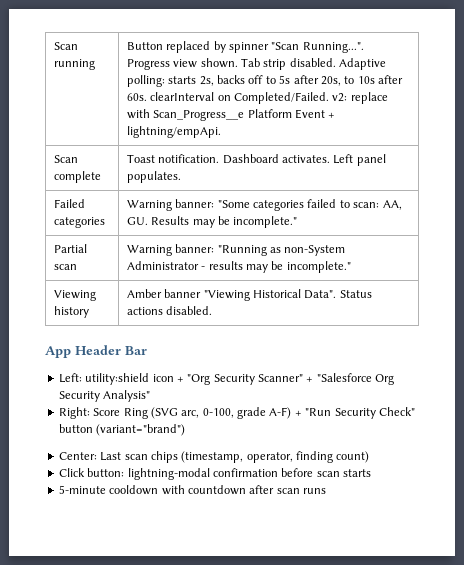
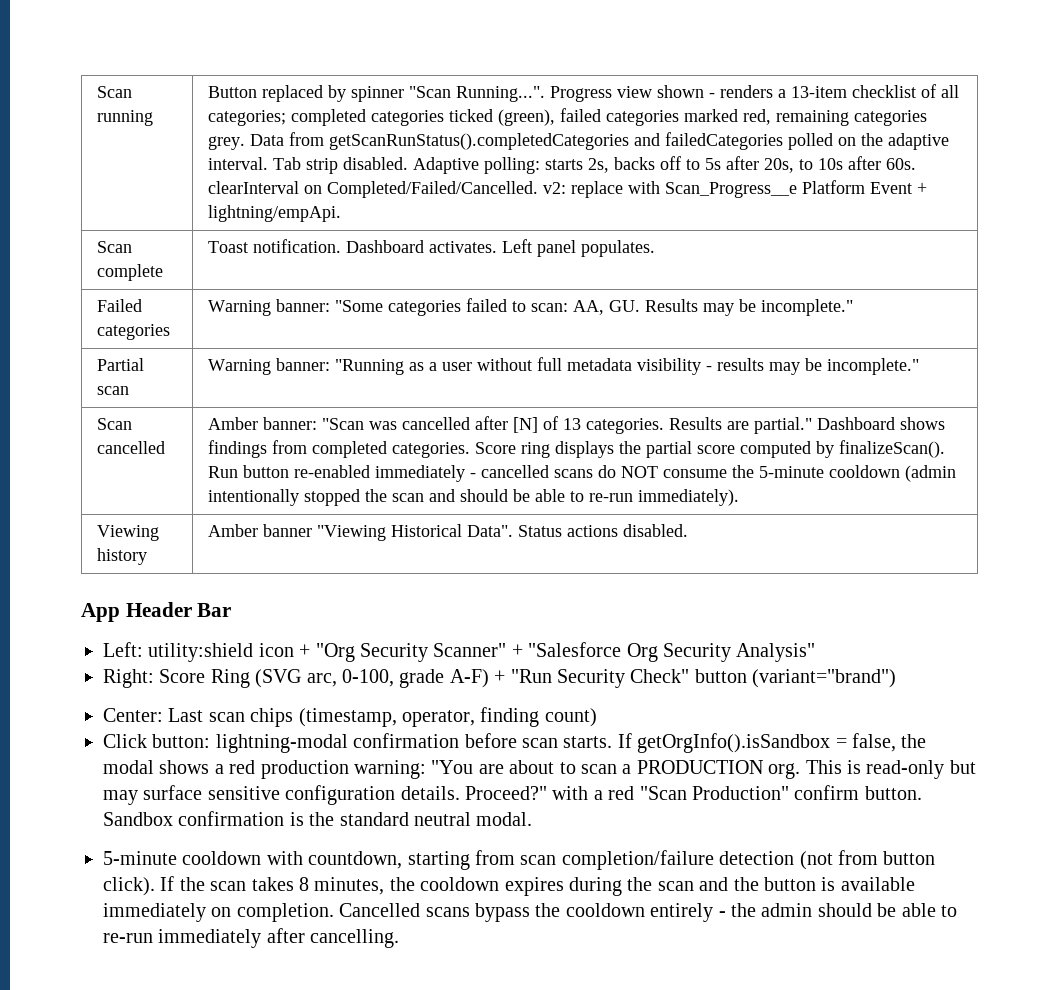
[200,58,238,68] shown. -> [656,84,959,98] [207,108,927,126] [207,132,949,150] [207,157,268,170] shown - renders a 13-item checklist of all categories; completed categories ticked (green), failed categories marked red, remaining categories grey. Data from getScanRunStatus().completedCategories and failedCategories polled on the adaptive interval.
[234,92,330,104] Completed/Failed. -> [326,181,538,198] Completed/Failed/Cancelled.
[284,245,346,256] [126,261,199,270] non-System Administrator -> [428,357,701,375] a user without full metadata visibility
(351, 267) none -> [96,418,132,430] [96,441,165,454] [207,416,945,434] [207,440,945,458] [207,465,956,482] [207,489,739,506] // Scan cancelled | Amber banner: "Scan was cancelled after [N] of 13 categories. Results are partial." Dashboard shows findings from completed categories. Score ring displays the partial score computed by finalizeScan(). Run button re-enabled immediately - cancelled scans do NOT consume the 5-minute cooldown (admin intentionally stopped the scan and should be able to re-run immediately).
[343,469,371,477] [58,485,326,495] starts // 5-minute cooldown with countdown after scan runs -> [563,733,927,753] [103,760,976,779] [103,785,922,805] [103,811,533,826] [103,850,936,870] [103,876,915,896] [103,903,957,922] [103,928,400,948] starts. If getOrgInfo().isSandbox = false, the modal shows a red production warning: "You are about to scan a PRODUCTION org. This is read-only but may surface sensitive configuration details. Proceed?" with a red "Scan Production" confirm button. Sandbox confirmation is the standard neutral modal. // 5-minute cooldown with countdown, starting from scan completion/failure detection (not from button click). If the scan takes 8 minutes, the cooldown expires during the scan and the button is available immediately on completion. Cancelled scans bypass the cooldown entirely - the admin should be able to re-run immediately after cancelling.

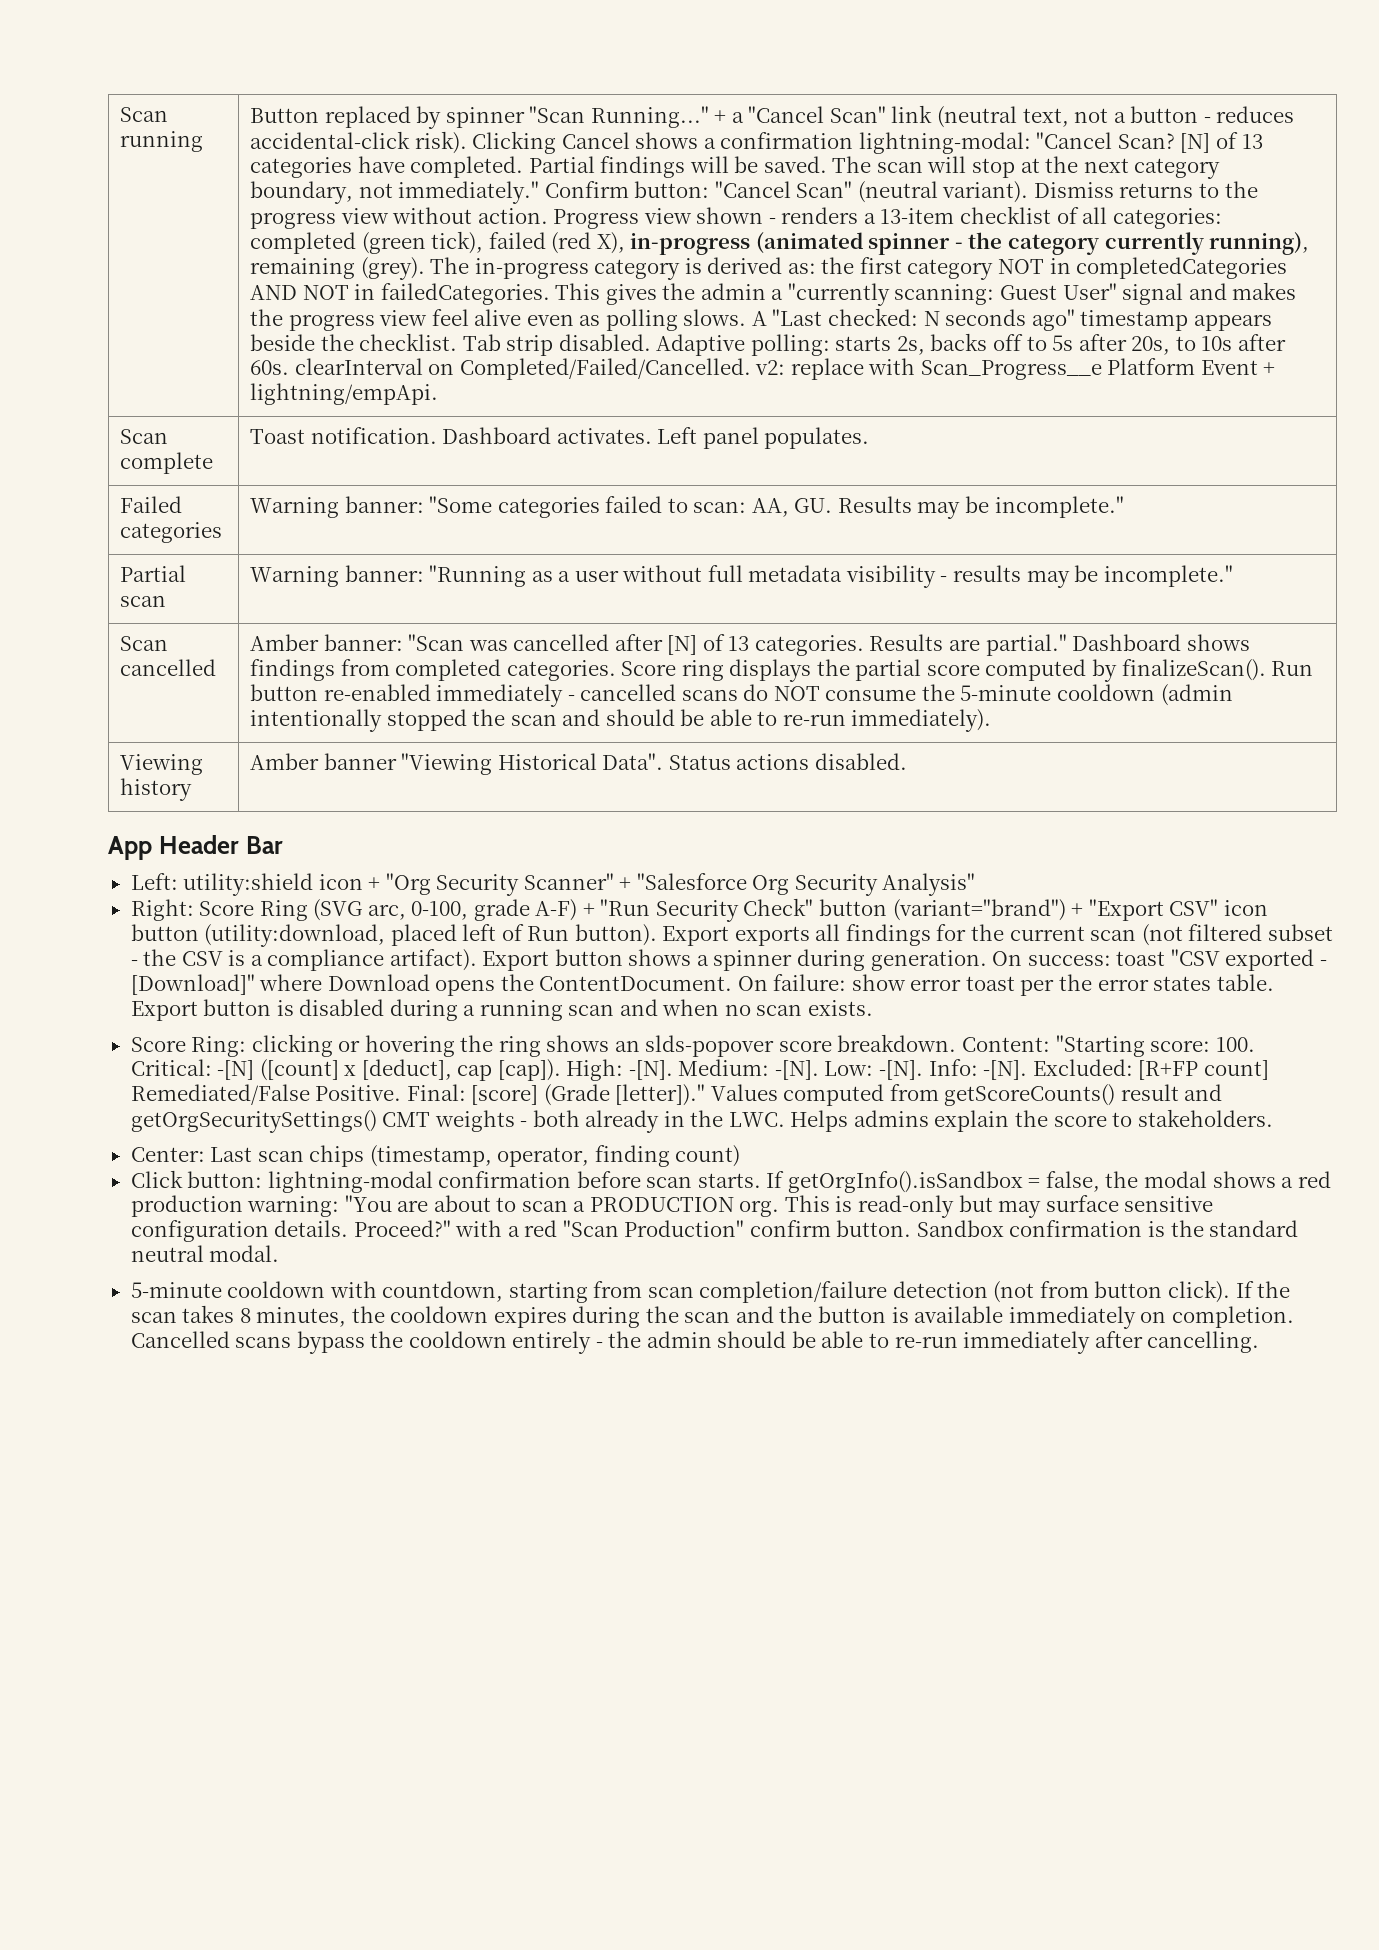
[455,86,545,102] Running...". -> [590,105,1295,128] [250,131,1263,154] [250,156,1221,179] [250,181,1258,204] [250,207,548,229] Running..." + a "Cancel Scan" link (neutral text, not a button - reduces accidental-click risk). Clicking Cancel shows a confirmation lightning-modal: "Cancel Scan? [N] of 13 categories have completed. Partial findings will be saved. The scan will stop at the next category boundary, not immediately." Confirm button: "Cancel Scan" (neutral variant). Dismiss returns to the progress view without action.
[207,108,927,126] [207,132,949,150] [207,157,268,170] categories; completed categories ticked (green), failed categories marked red, remaining categories grey. Data from getScanRunStatus().completedCategories and failedCategories polled on the adaptive interval. -> [1112,208,1222,229] [250,231,1310,255] [250,257,1288,280] [250,282,1297,306] [250,308,1272,331] [250,333,458,351] categories: completed (green tick), failed (red X), in-progress (animated spinner - the category currently running), remaining (grey). The in-progress category is derived as: the first category NOT in completedCategories AND NOT in failedCategories. This gives the admin a "currently scanning: Guest User" signal and makes the progress view feel alive even as polling slows. A "Last checked: N seconds ago" timestamp appears beside the checklist.
(897, 678) none -> [1071,899,1268,921] [130,924,1333,947] [130,949,1327,971] [130,974,1274,996] [130,999,873,1021] [130,1034,1255,1057] [130,1059,1269,1081] [130,1084,1223,1106] [130,1109,1273,1133] + "Export CSV" icon button (utility:download, placed left of Run button). Export exports all findings for the current scan (not filtered subset - the CSV is a compliance artifact). Export button shows a spinner during generation. On success: toast "CSV exported - [Download]" where Download opens the ContentDocument. On failure: show error toast per the error states table. Export button is disabled during a running scan and when no scan exists. // Score Ring: clicking or hovering the ring shows an slds-popover score breakdown. Content: "Starting score: 100. Critical: -[N] ([count] x [deduct], cap [cap]). High: -[N]. Medium: -[N]. Low: -[N]. Info: -[N]. Excluded: [R+FP count] Remediated/False Positive. Final: [score] (Grade [letter])." Values computed from getScoreCounts() result and getOrgSecuritySettings() CMT weights - both already in the LWC. Helps admins explain the score to stakeholders.

